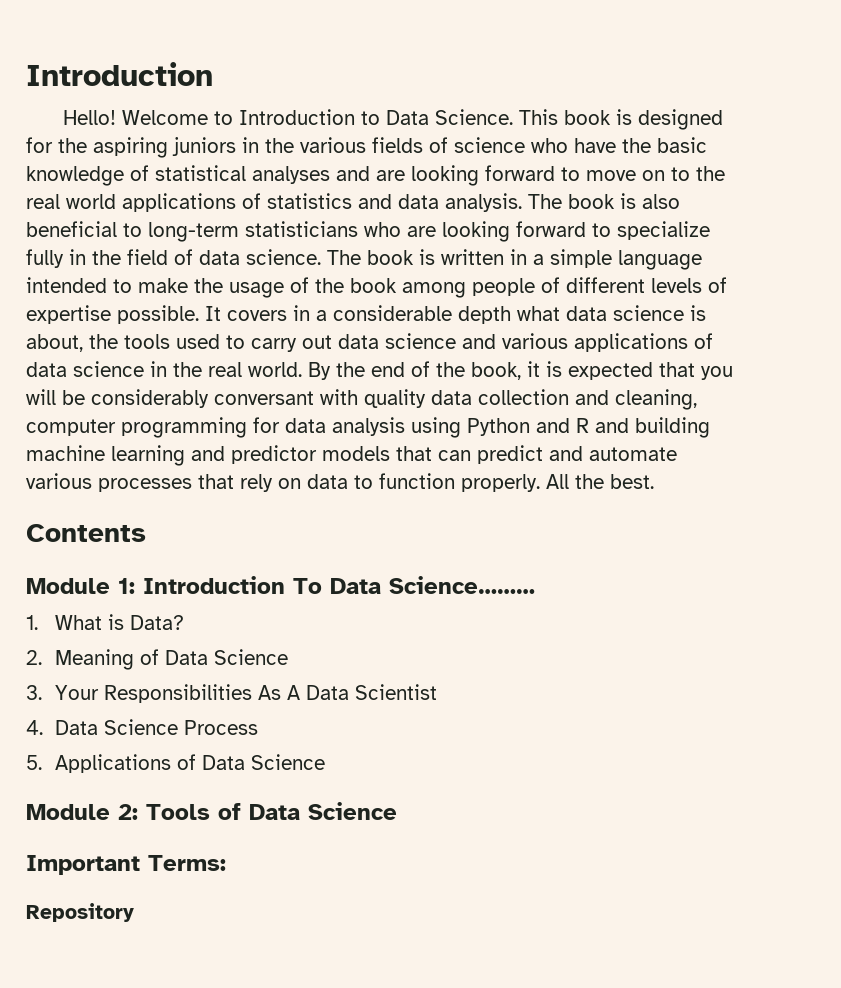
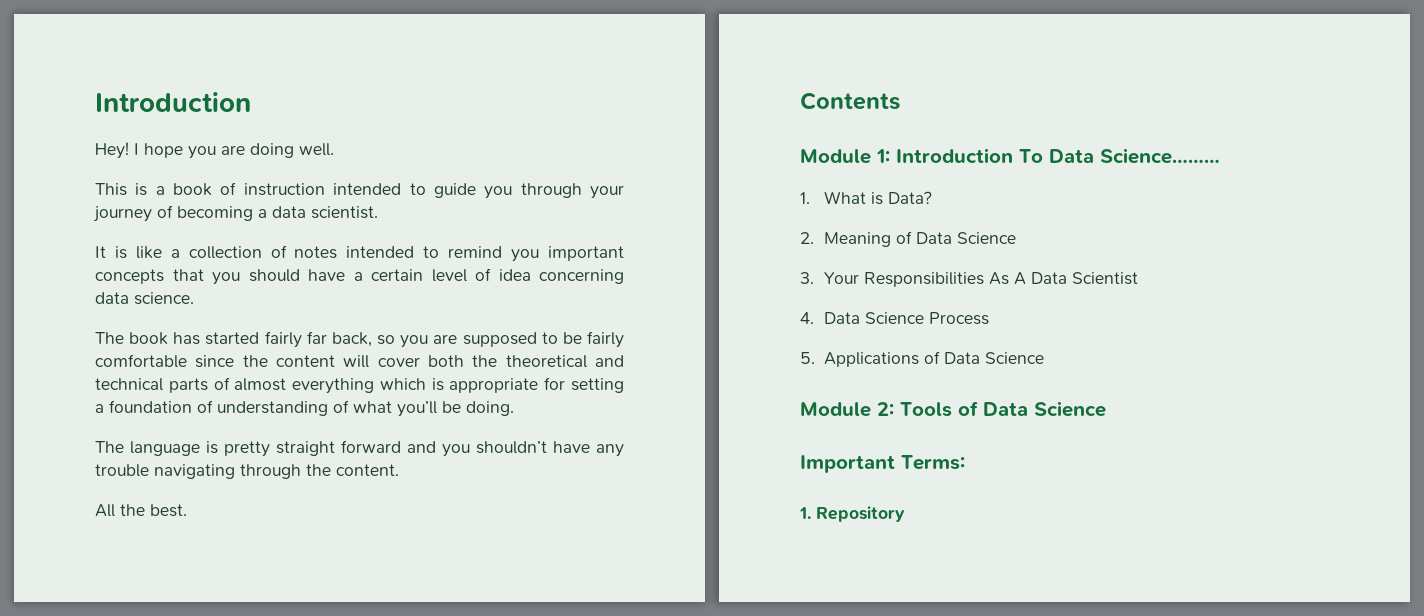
[63,109,724,130] [26,137,707,158] [26,165,725,186] [26,193,680,212] [26,221,710,242] [26,249,702,270] [26,277,727,298] [26,305,706,324] [26,333,713,352] [26,361,733,380] [26,389,697,410] [26,417,710,438] [26,445,677,466] [26,473,540,492] Hello! Welcome to Introduction to Data Science. This book is designed for the aspiring juniors in the various fields of science who have the basic knowledge of statistical analyses and are looking forward to move on to the real world applications of statistics and data analysis. The book is also beneficial to long-term statisticians who are looking forward to specialize fully in the field of data science. The book is written in a simple language intended to make the usage of the book among people of different levels of expertise possible. It covers in a considerable depth what data science is about, the tools used to carry out data science and various applications of data science in the real world. By the end of the book, it is expected that you will be considerably conversant with quality data collection and cleaning, computer programming for data analysis using Python and R and building machine learning and predictor models that can predict and automate various processes that rely on data to function properly. -> [95,142,334,159] [95,182,624,199] [93,205,378,222] [95,245,625,262] [95,268,624,285] [95,292,194,305] [95,331,624,348] [95,354,624,368] [95,377,624,394] [95,400,514,417] [95,440,624,457] [95,464,399,479] Hey! I hope you are doing well. // This is a book of instruction intended to guide you through your journey of becoming a data scientist. // It is like a collection of notes intended to remind you important concepts that you should have a certain level of idea concerning data science. // The book has started fairly far back, so you are supposed to be fairly comfortable since the content will cover both the theoretical and technical parts of almost everything which is appropriate for setting a foundation of understanding of what you’ll be doing. // The language is pretty straight forward and you shouldn’t have any trouble navigating through the content. //
(226, 863) none -> [799,507,811,519] 1.

